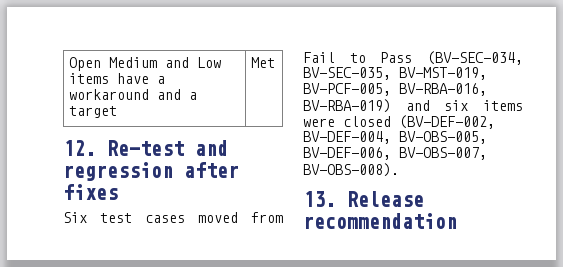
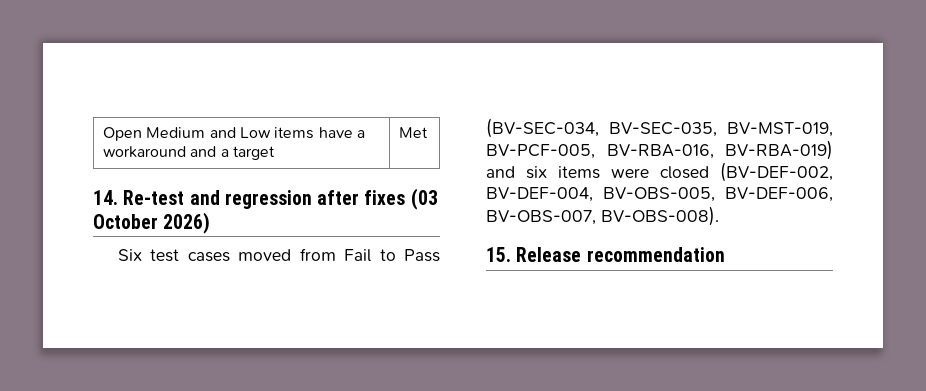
[63,140,96,156] 12. -> [93,190,118,205] 14.
(118, 192) none -> [410,188,438,210] [93,212,211,234] (03 October 2026)
[303,191,336,207] 13. -> [486,247,511,262] 15.

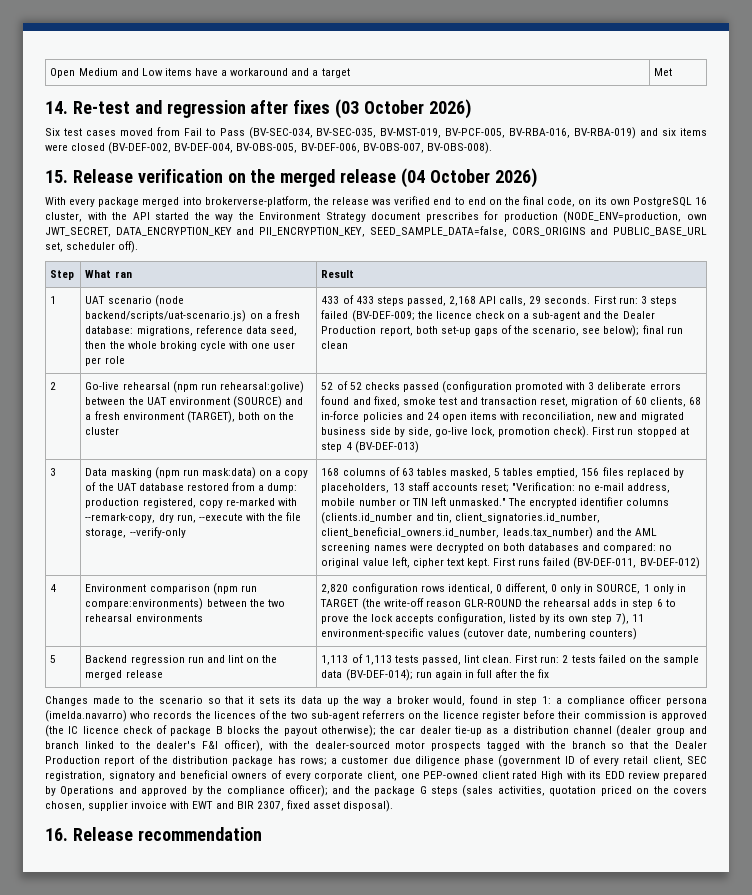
(582, 254) none -> [137,168,537,188] [45,196,707,207] [45,211,707,223] [45,226,707,237] [45,241,139,253] [50,270,75,280] [85,270,132,278] [321,270,355,278] [50,296,57,304] [85,295,184,307] [85,310,300,322] [85,325,297,336] [85,341,296,351] [85,356,125,366] [321,295,677,306] [321,310,655,322] [321,325,683,337] [321,341,349,349] [50,382,57,390] [85,381,304,393] [85,396,303,408] [85,411,295,423] [85,427,120,435] [321,381,681,393] [321,396,701,407] [321,411,684,422] [321,426,689,438] [321,441,419,453] [50,468,57,476] [85,467,309,479] [85,482,298,493] [85,498,297,508] [85,512,302,523] [85,527,186,538] [321,467,684,478] [321,482,671,493] [321,497,670,508] [321,512,600,524] [321,527,657,539] [321,543,673,553] [321,557,700,569] [50,584,57,592] [85,583,257,595] [85,598,285,610] [85,614,203,622] [321,583,686,594] [320,598,676,610] [321,613,644,625] [321,628,637,640] [50,655,57,663] [85,655,278,665] [85,670,163,680] [321,654,699,665] [321,669,550,681] [45,695,707,706] [45,710,707,722] [45,725,708,737] [45,740,708,752] [45,755,708,767] [45,770,707,781] [45,785,708,797] [45,800,394,812] [45,827,133,841] verification on the merged release (04 October 2026) // With every package merged into brokerverse-platform, the release was verified end to end on the final code, on its own PostgreSQL 16 cluster, with the API started the way the Environment Strategy document prescribes for production (NODE_ENV=production, own JWT_SECRET, DATA_ENCRYPTION_KEY and PII_ENCRYPTION_KEY, SEED_SAMPLE_DATA=false, CORS_ORIGINS and PUBLIC_BASE_URL set, scheduler off). // Step | What ran | Result // 1 | UAT scenario (node backend/scripts/uat-scenario.js) on a fresh database: migrations, reference data seed, then the whole broking cycle with one user per role | 433 of 433 steps passed, 2,168 API calls, 29 seconds. First run: 3 steps failed (BV-DEF-009; the licence check on a sub-agent and the Dealer Production report, both set-up gaps of the scenario, see below); final run clean // 2 | Go-live rehearsal (npm run rehearsal:golive) between the UAT environment (SOURCE) and a fresh environment (TARGET), both on the cluster | 52 of 52 checks passed (configuration promoted with 3 deliberate errors found and fixed, smoke test and transaction reset, migration of 60 clients, 68 in-force policies and 24 open items with reconciliation, new and migrated business side by side, go-live lock, promotion check). First run stopped at step 4 (BV-DEF-013) // 3 | Data masking (npm run mask:data) on a copy of the UAT database restored from a dump: production registered, copy re-marked with --remark-copy, dry run, --execute with the file storage, --verify-only | 168 columns of 63 tables masked, 5 tables emptied, 156 files replaced by placeholders, 13 staff accounts reset; "Verification: no e-mail address, mobile number or TIN left unmasked." The encrypted identifier columns (clients.id_number and tin, client_signatories.id_number, client_beneficial_owners.id_number, leads.tax_number) and the AML screening names were decrypted on both databases and compared: no original value left, cipher text kept. First runs failed (BV-DEF-011, BV-DEF-012) // 4 | Environment comparison (npm run compare:environments) between the two rehearsal environments | 2,820 configuration rows identical, 0 different, 0 only in SOURCE, 1 only in TARGET (the write-off reason GLR-ROUND the rehearsal adds in step 6 to prove the lock accepts configuration, listed by its own step 7), 11 environment-specific values (cutover date, numbering counters) // 5 | Backend regression run and lint on the merged release | 1,113 of 1,113 tests passed, lint clean. First run: 2 tests failed on the sample data (BV-DEF-014); run again in full after the fix // Changes made to the scenario so that it sets its data up the way a broker would, found in step 1: a compliance officer persona (imelda.navarro) who records the licences of the two sub-agent referrers on the licence register before their commission is approved (the IC licence check of package B blocks the payout otherwise); the car dealer tie-up as a distribution channel (dealer group and branch linked to the dealer's F&I officer), with the dealer-sourced motor prospects tagged with the branch so that the Dealer Production report of the distribution package has rows; a customer due diligence phase (government ID of every retail client, SEC registration, signatory and beneficial owners of every corporate client, one PEP-owned client rated High with its EDD review prepared by Operations and approved by the compliance officer); and the package G steps (sales activities, quotation priced on the covers chosen, supplier invoice with EWT and BIR 2307, fixed asset disposal). // 16. Release

